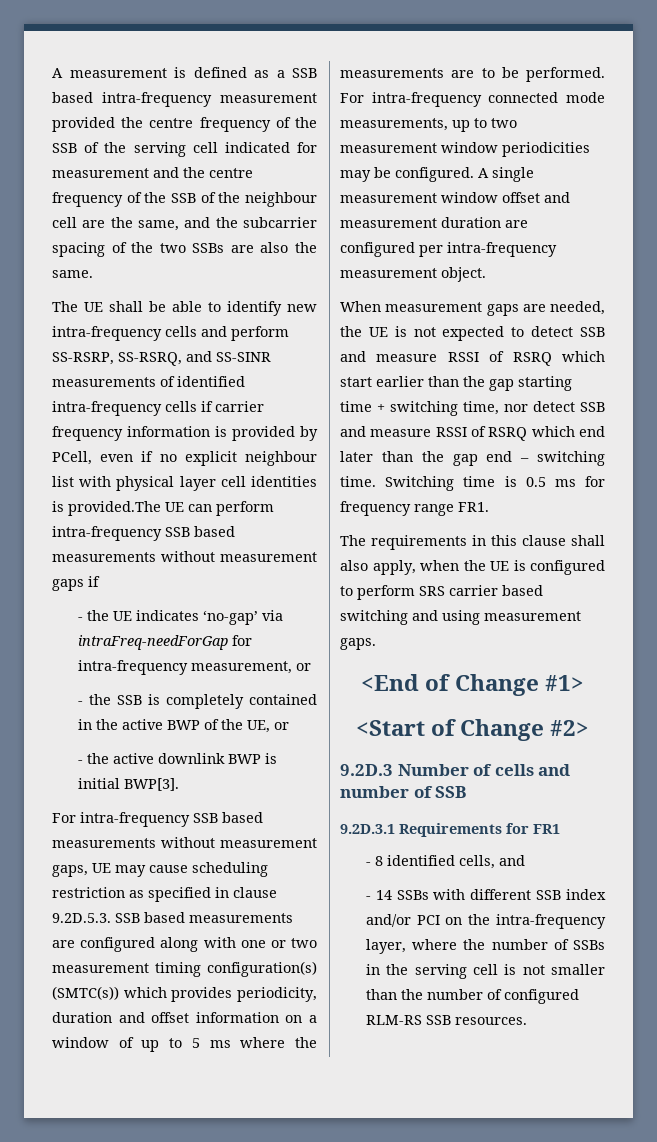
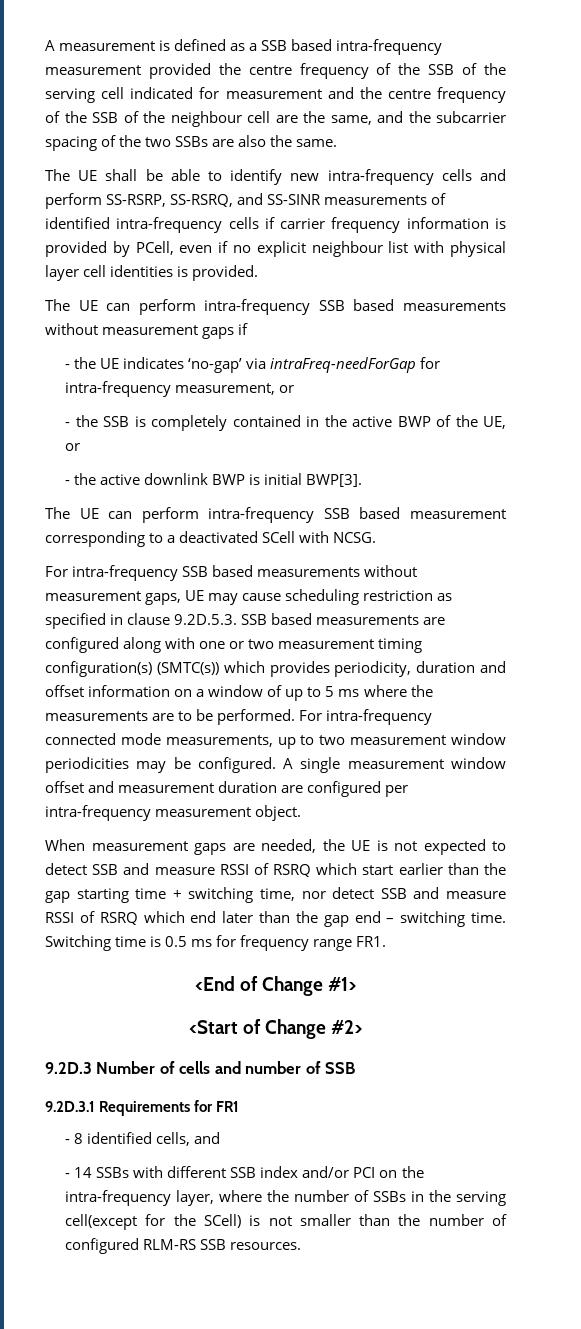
[68,501,161,516] provided.The -> [192,265,259,281] [45,299,70,311] provided. // The
(179, 784) none -> [45,507,506,523] [45,531,377,547] // The UE can perform intra-frequency SSB based measurement corresponding to a deactivated SCell with NCSG.
[340,535,605,550] [340,560,605,575] [340,585,543,600] [340,610,581,625] [340,638,376,650] // The requirements in this clause shall also apply, when the UE is configured to perform SRS carrier based switching and using measurement gaps. -> (387, 941) none
[472,964,498,975] cell -> [65,1214,241,1230] cell(except for the SCell)

